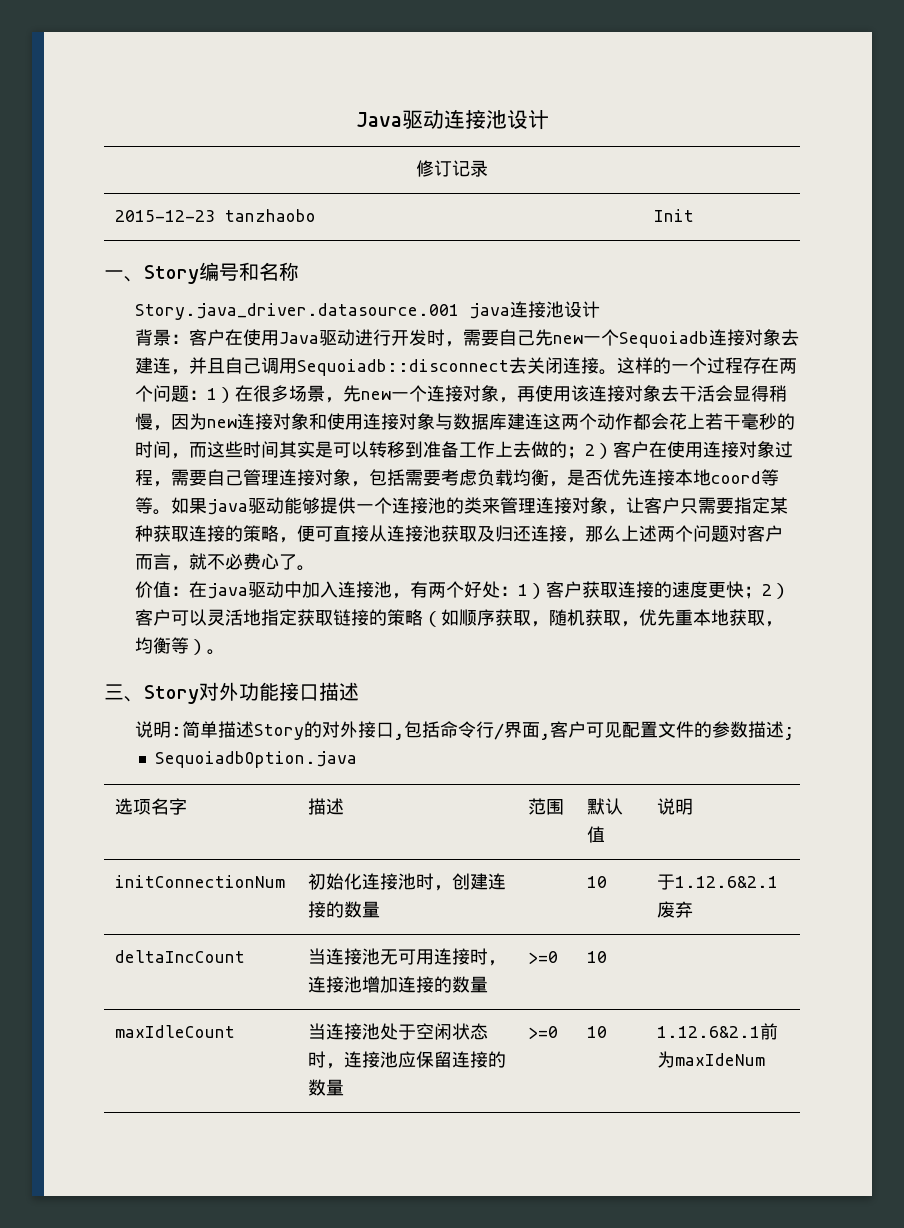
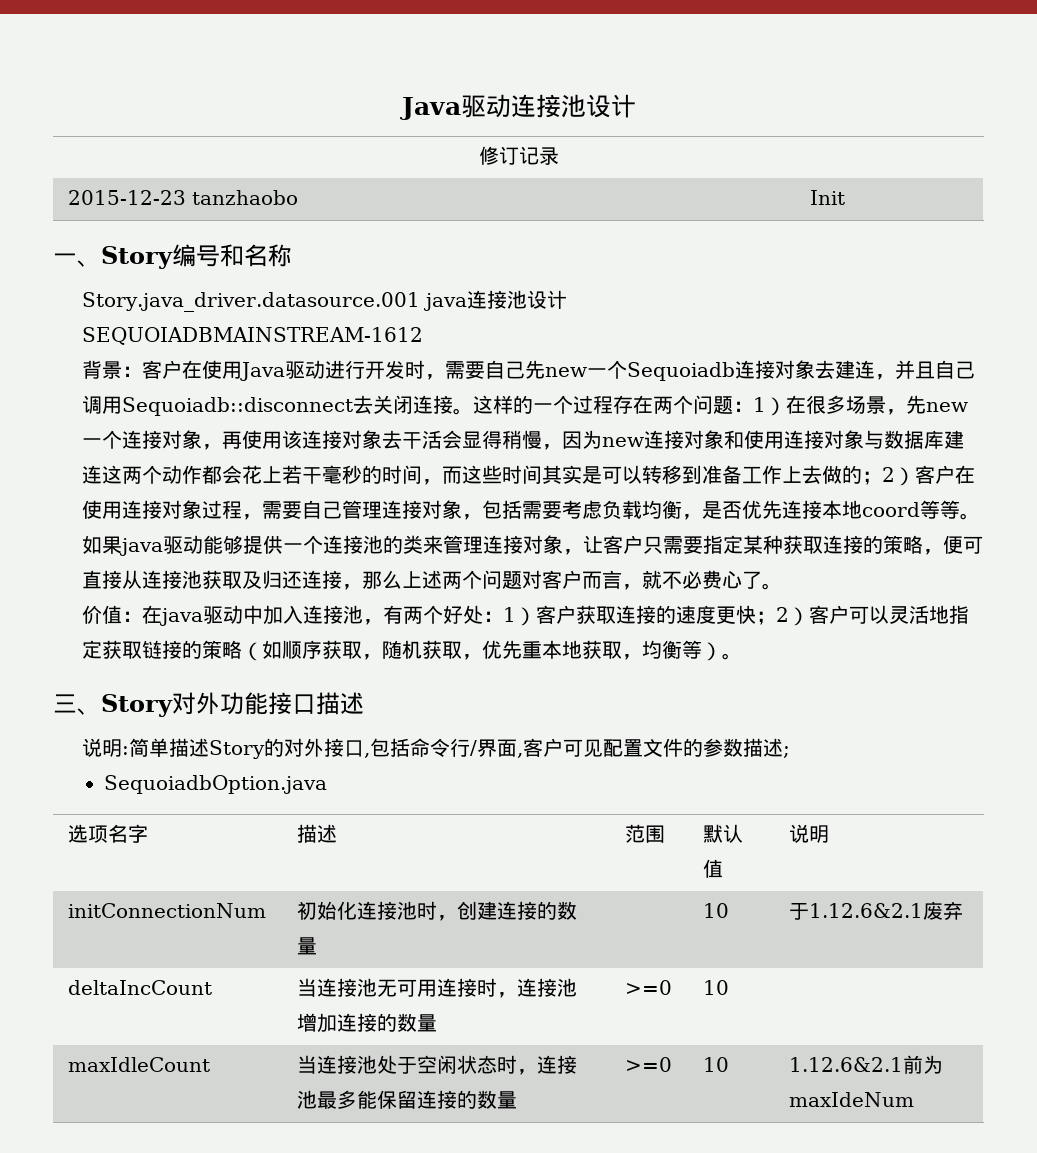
(601, 309) none -> [82,327,424,345] // SEQUOIADBMAINSTREAM-1612
[398,1051,417,1068] 应 -> [317,1090,378,1109] 最多能

